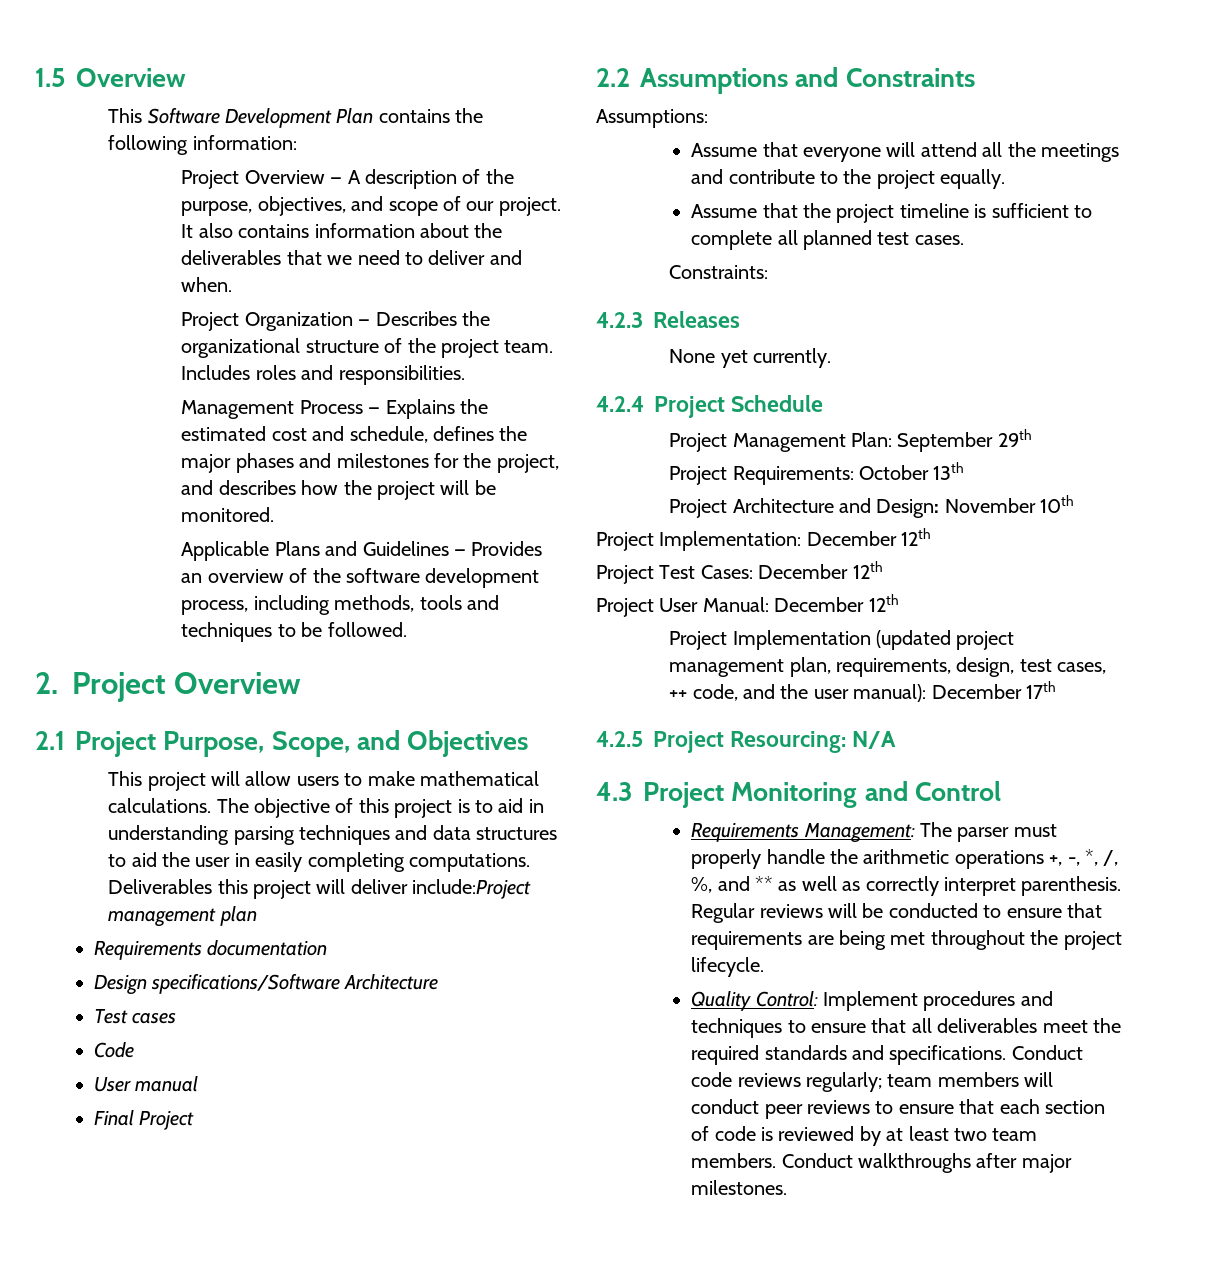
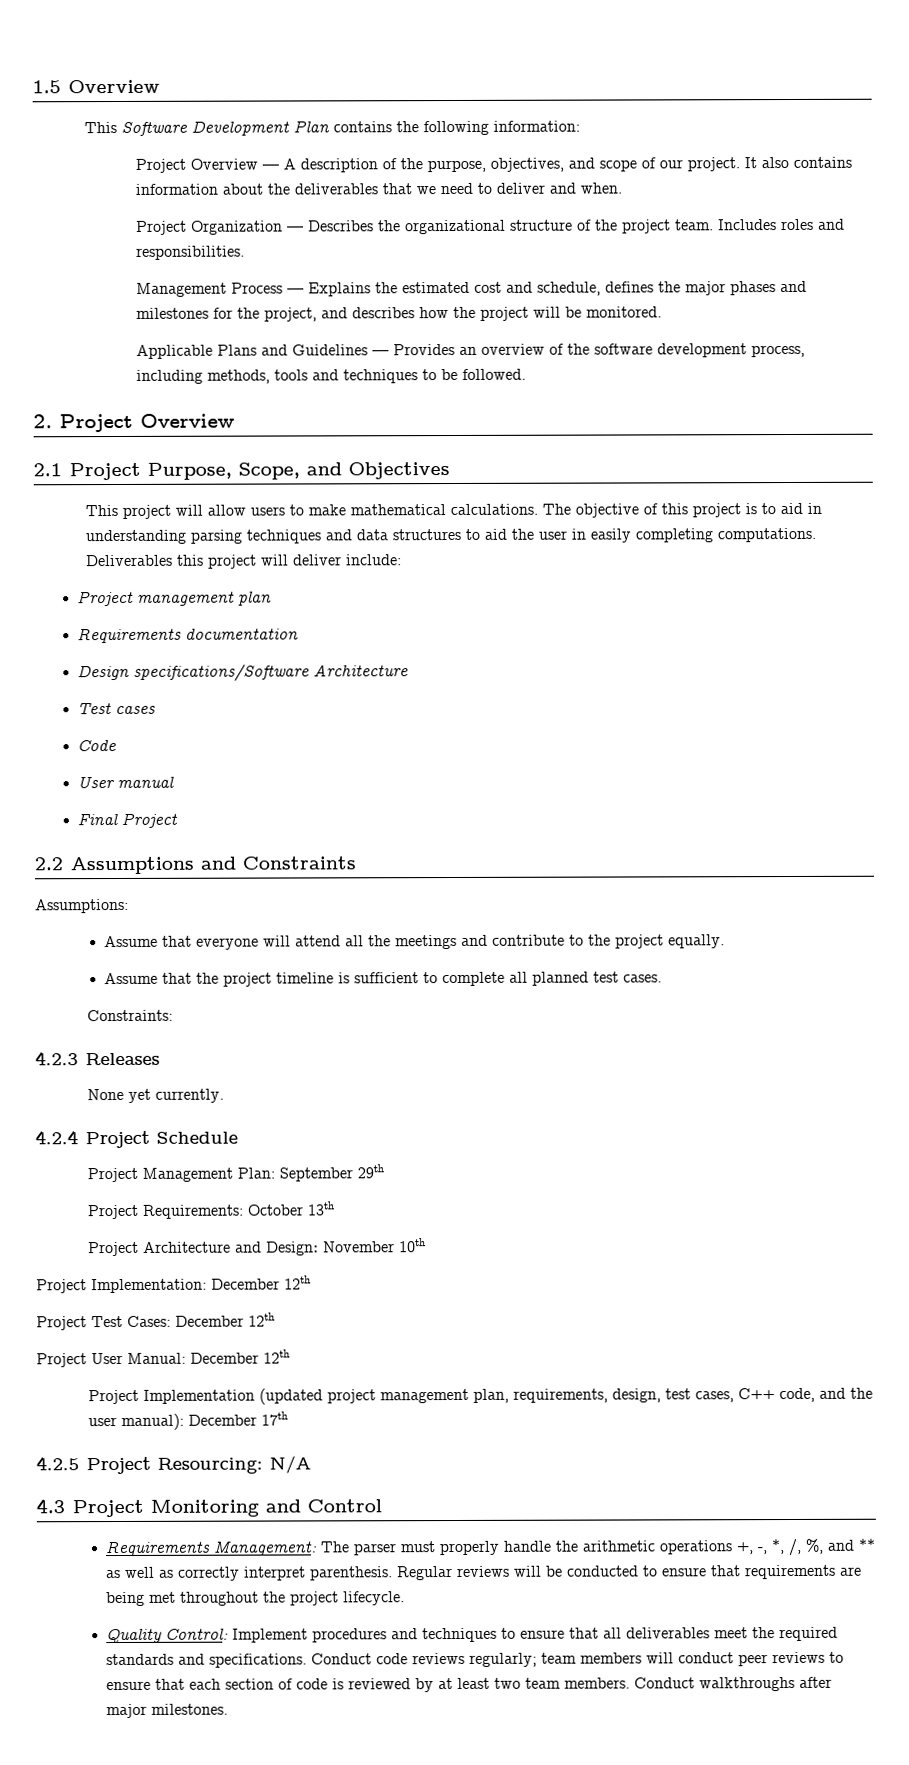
[412,879,532,899] include:Project -> [345,554,402,566] [77,590,135,607] include: // Project
[669,690,688,699] ++ -> [737,1388,775,1400] C++

